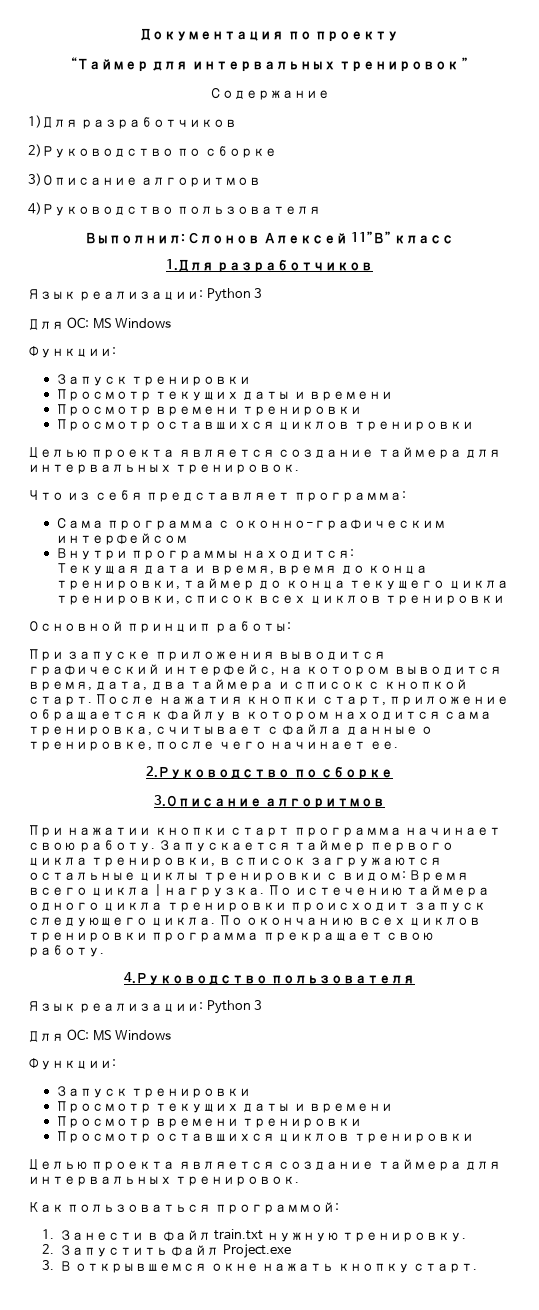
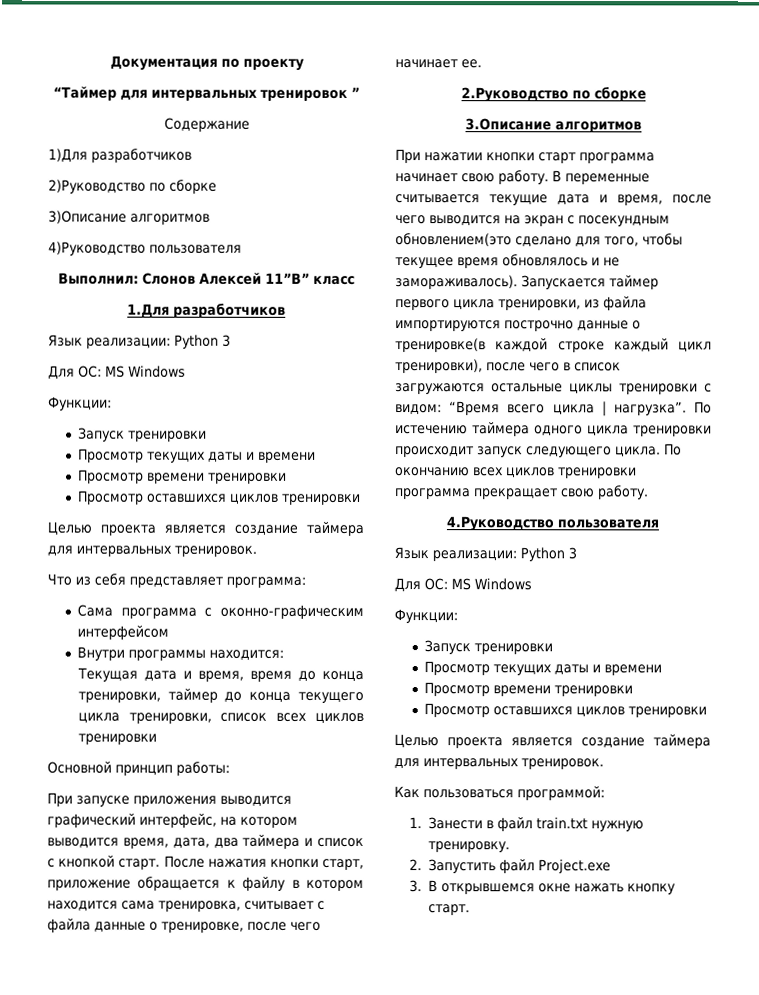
(156, 846) none -> [552,170,650,185] [395,194,712,206] [395,215,670,227] [395,233,683,247] [395,254,620,269] [395,275,518,290] В переменные считывается текущие дата и время, после чего выводится на экран с посекундным обновлением(это сделано для того, чтобы текущее время обновлялось и не замораживалось).
(216, 862) none -> [584,296,647,311] [395,320,641,332] [395,338,712,353] [395,359,560,374] из файла импортируются построчно данные о тренировке(в каждой строке каждый цикл тренировки), после чего
[408,870,469,882] Время -> [449,401,501,416] “Время
[164,887,265,897] нагрузка. -> [613,401,687,416] нагрузка”.

